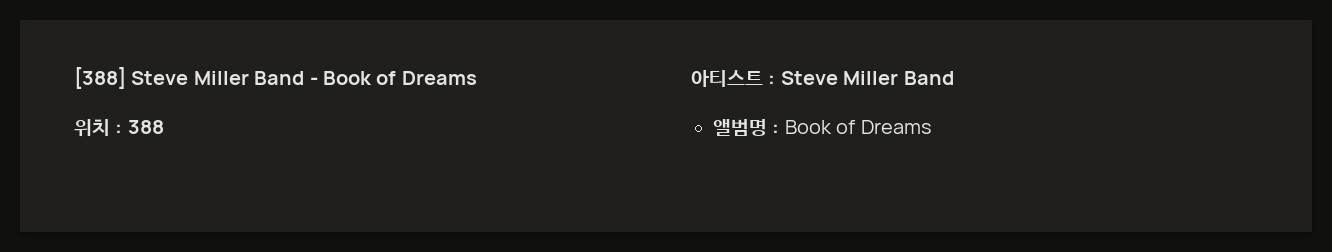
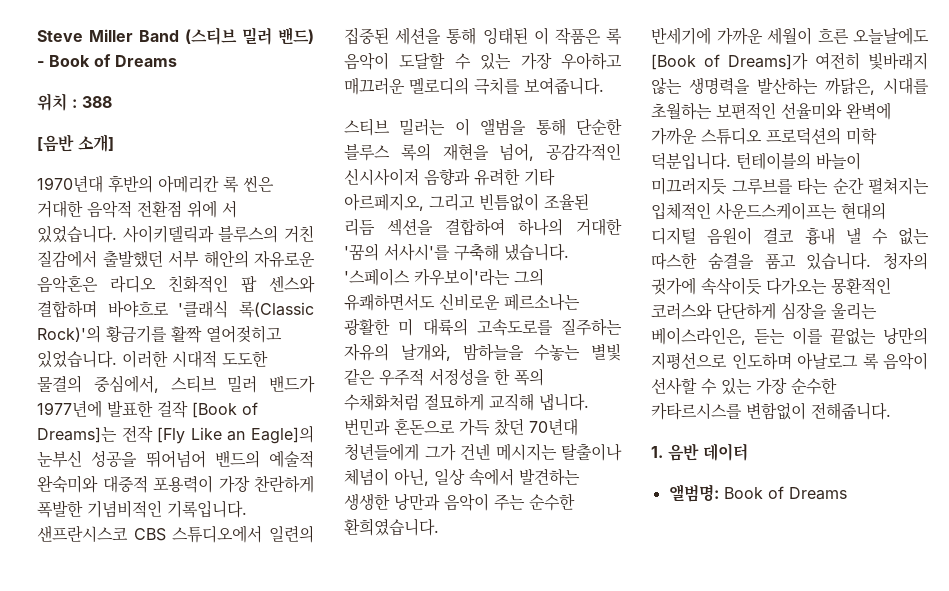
[74,67,305,89] [388] Steve Miller Band -> [37,27,314,45] Steve Miller Band (스티브 밀러 밴드)
[691,70,954,87] [713,119,780,136] 아티스트 : Steve Miller Band // 앨범명 : -> [37,134,114,152] [37,175,274,193] [37,200,237,218] [37,225,314,243] [37,250,315,268] [37,275,315,293] [37,300,314,318] [37,325,282,343] [37,350,268,368] [37,375,315,393] [37,400,258,418] [37,425,314,444] [37,450,314,468] [37,475,314,493] [37,500,247,518] [37,525,314,543] [344,27,622,45] [344,52,622,70] [344,77,604,95] [344,118,622,136] [344,143,621,161] [344,168,555,186] [344,193,589,211] [344,218,622,236] [344,243,569,261] [344,268,544,286] [344,293,580,311] [344,318,622,336] [344,343,621,361] [344,368,544,386] [344,393,589,411] [344,418,578,436] [344,443,622,461] [344,468,580,486] [344,493,575,511] [344,518,439,536] [651,27,929,45] [651,52,928,70] [651,77,929,95] [651,102,891,120] [651,127,877,145] [651,152,861,170] [651,177,929,195] [651,202,886,220] [651,227,929,245] [651,252,928,270] [651,277,891,295] [651,302,877,320] [651,327,928,345] [651,352,928,370] [651,377,837,395] [651,402,891,420] [651,443,748,461] [668,484,719,502] [음반 소개] // 1970년대 후반의 아메리칸 록 씬은 거대한 음악적 전환점 위에 서 있었습니다. 사이키델릭과 블루스의 거친 질감에서 출발했던 서부 해안의 자유로운 음악혼은 라디오 친화적인 팝 센스와 결합하며 바야흐로 '클래식 록(Classic Rock)'의 황금기를 활짝 열어젖히고 있었습니다. 이러한 시대적 도도한 물결의 중심에서, 스티브 밀러 밴드가 1977년에 발표한 걸작 [Book of Dreams]는 전작 [Fly Like an Eagle]의 눈부신 성공을 뛰어넘어 밴드의 예술적 완숙미와 대중적 포용력이 가장 찬란하게 폭발한 기념비적인 기록입니다. 샌프란시스코 CBS 스튜디오에서 일련의 집중된 세션을 통해 잉태된 이 작품은 록 음악이 도달할 수 있는 가장 우아하고 매끄러운 멜로디의 극치를 보여줍니다. // 스티브 밀러는 이 앨범을 통해 단순한 블루스 록의 재현을 넘어, 공감각적인 신시사이저 음향과 유려한 기타 아르페지오, 그리고 빈틈없이 조율된 리듬 섹션을 결합하여 하나의 거대한 '꿈의 서사시'를 구축해 냈습니다. '스페이스 카우보이'라는 그의 유쾌하면서도 신비로운 페르소나는 광활한 미 대륙의 고속도로를 질주하는 자유의 날개와, 밤하늘을 수놓는 별빛 같은 우주적 서정성을 한 폭의 수채화처럼 절묘하게 교직해 냅니다. 번민과 혼돈으로 가득 찼던 70년대 청년들에게 그가 건넨 메시지는 탈출이나 체념이 아닌, 일상 속에서 발견하는 생생한 낭만과 음악이 주는 순수한 환희였습니다. // 반세기에 가까운 세월이 흐른 오늘날에도 [Book of Dreams]가 여전히 빛바래지 않는 생명력을 발산하는 까닭은, 시대를 초월하는 보편적인 선율미와 완벽에 가까운 스튜디오 프로덕션의 미학 덕분입니다. 턴테이블의 바늘이 미끄러지듯 그루브를 타는 순간 펼쳐지는 입체적인 사운드스케이프는 현대의 디지털 음원이 결코 흉내 낼 수 없는 따스한 숨결을 품고 있습니다. 청자의 귓가에 속삭이듯 다가오는 몽환적인 코러스와 단단하게 심장을 울리는 베이스라인은, 듣는 이를 끝없는 낭만의 지평선으로 인도하며 아날로그 록 음악이 선사할 수 있는 가장 순수한 카타르시스를 변함없이 전해줍니다. // 1. 음반 데이터 // 앨범명:

